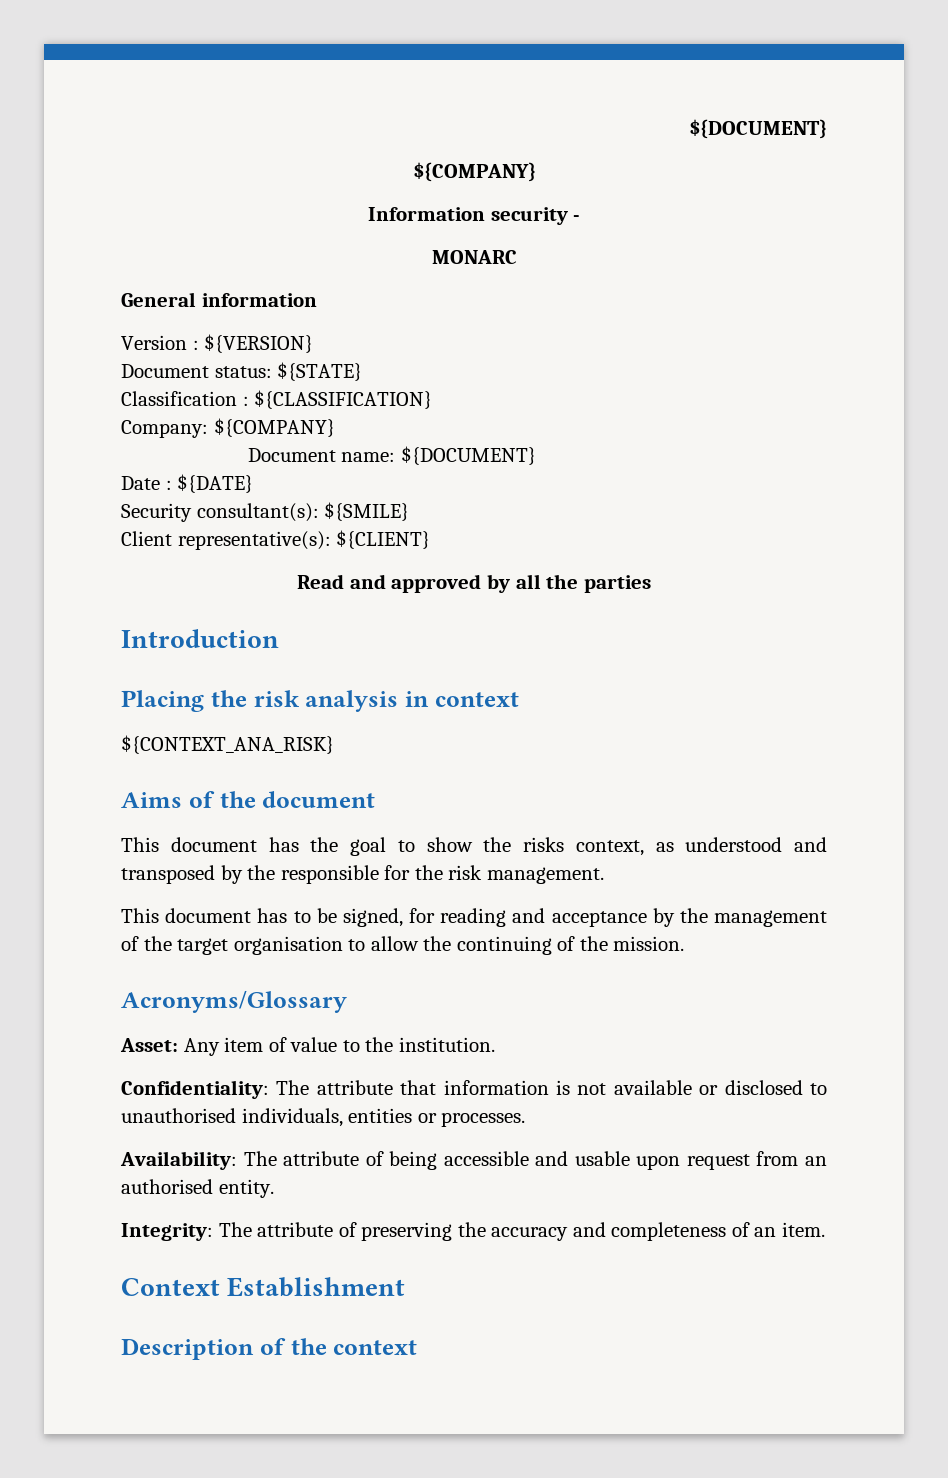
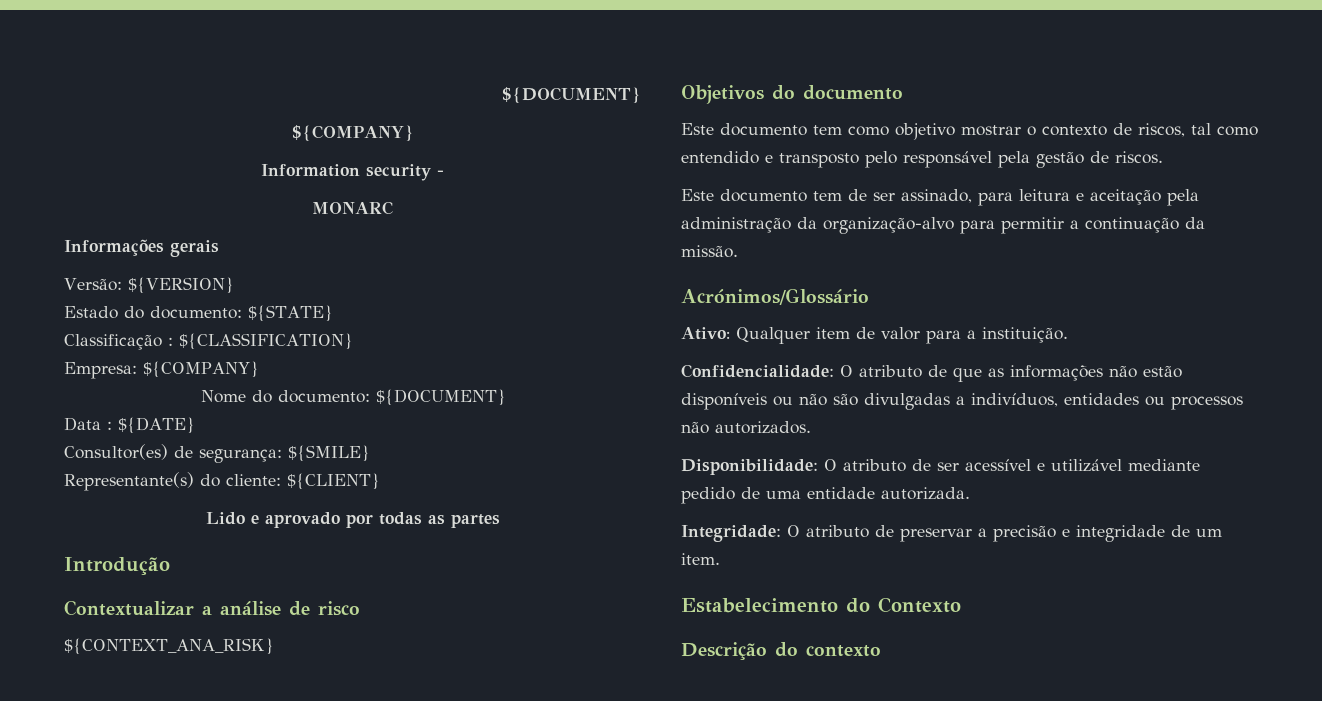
[121,292,317,307] [121,334,314,353] [121,364,272,378] General information // Version : ${VERSION} // Document status: -> [64,239,219,257] [64,277,234,294] [64,306,242,319] Informações gerais // Versão: ${VERSION} // Estado do documento:
[121,391,237,406] Classification -> [64,334,162,350] Classificação
[121,418,335,438] [247,446,536,465] [121,476,160,490] Company: ${COMPANY} // Document name: ${DOCUMENT} // Date -> [64,361,259,379] [200,389,506,406] [64,417,101,431] Empresa: ${COMPANY} // Nome do documento: ${DOCUMENT} // Data
[121,502,410,522] [121,530,431,550] [297,574,651,593] [121,629,279,648] [121,690,519,712] [121,735,334,754] [121,791,376,808] [121,837,827,856] [121,865,604,884] [121,908,827,927] [121,936,685,955] [121,990,347,1013] [120,1037,495,1056] [121,1080,827,1099] [121,1108,526,1127] [120,1151,827,1170] [121,1179,274,1198] [121,1222,825,1241] [121,1277,406,1297] [121,1338,418,1360] Security consultant(s): ${SMILE} // Client representative(s): ${CLIENT} // Read and approved by all the parties // Introduction // Placing the risk analysis in context // ${CONTEXT_ANA_RISK} // Aims of the document // This document has the goal to show the risks context, as understood and transposed by the responsible for the risk management. // This document has to be signed, for reading and acceptance by the management of the target organisation to allow the continuing of the mission. // Acronyms/Glossary // Asset: Any item of value to the institution. // Confidentiality: The attribute that information is not available or disclosed to unauthorised individuals, entities or processes. // Availability: The attribute of being accessible and usable upon request from an authorised entity. // Integrity: The attribute of preserving the accuracy and completeness of an item. // Context Establishment // Description of the context -> [64,444,370,463] [64,472,380,491] [205,512,500,528] [64,557,170,575] [64,600,360,616] [64,638,274,655] [681,85,903,104] [681,123,1258,140] [681,151,1163,168] [681,189,1199,206] [681,217,1205,234] [681,245,738,258] [681,288,869,305] [681,327,1068,344] [681,364,1182,382] [681,393,1243,410] [681,421,811,434] [681,459,1200,475] [681,487,970,504] [681,525,1222,542] [681,553,720,565] [681,597,961,613] [681,642,881,660] Consultor(es) de segurança: ${SMILE} // Representante(s) do cliente: ${CLIENT} // Lido e aprovado por todas as partes // Introdução // Contextualizar a análise de risco // ${CONTEXT_ANA_RISK} // Objetivos do documento // Este documento tem como objetivo mostrar o contexto de riscos, tal como entendido e transposto pelo responsável pela gestão de riscos. // Este documento tem de ser assinado, para leitura e aceitação pela administração da organização-alvo para permitir a continuação da missão. // Acrónimos/Glossário // Ativo: Qualquer item de valor para a instituição. // Confidencialidade: O atributo de que as informações não estão disponíveis ou não são divulgadas a indivíduos, entidades ou processos não autorizados. // Disponibilidade: O atributo de ser acessível e utilizável mediante pedido de uma entidade autorizada. // Integridade: O atributo de preservar a precisão e integridade de um item. // Estabelecimento do Contexto // Descrição do contexto

